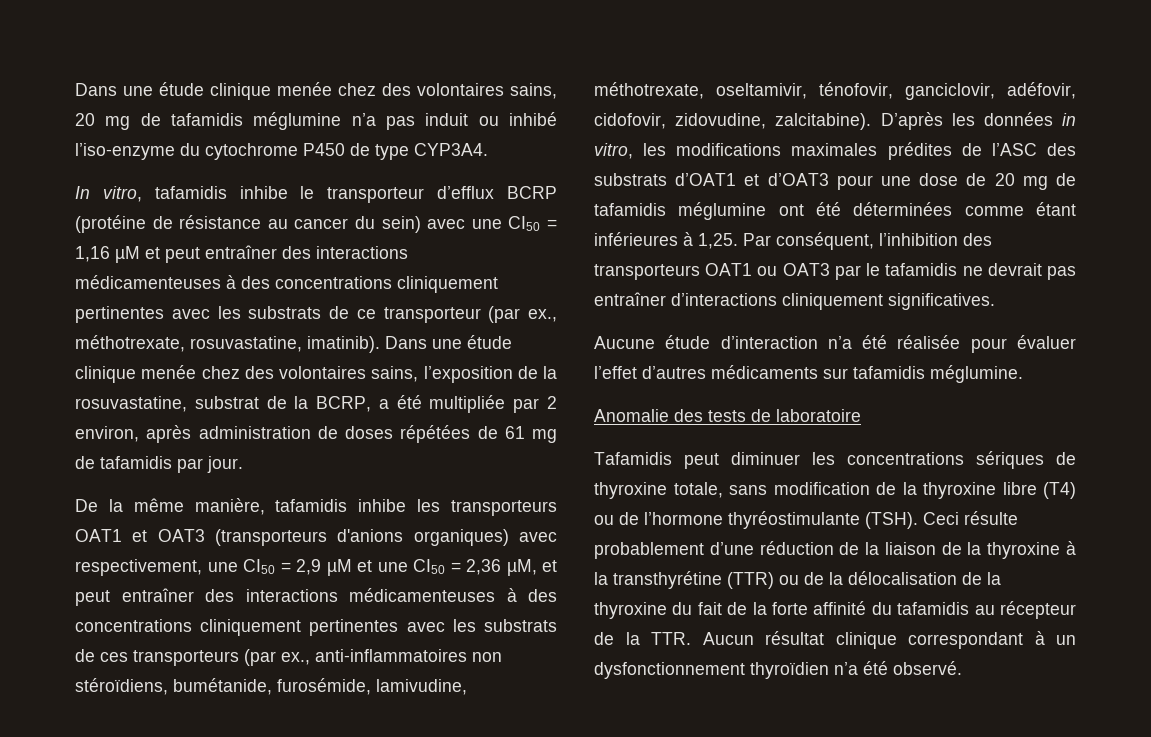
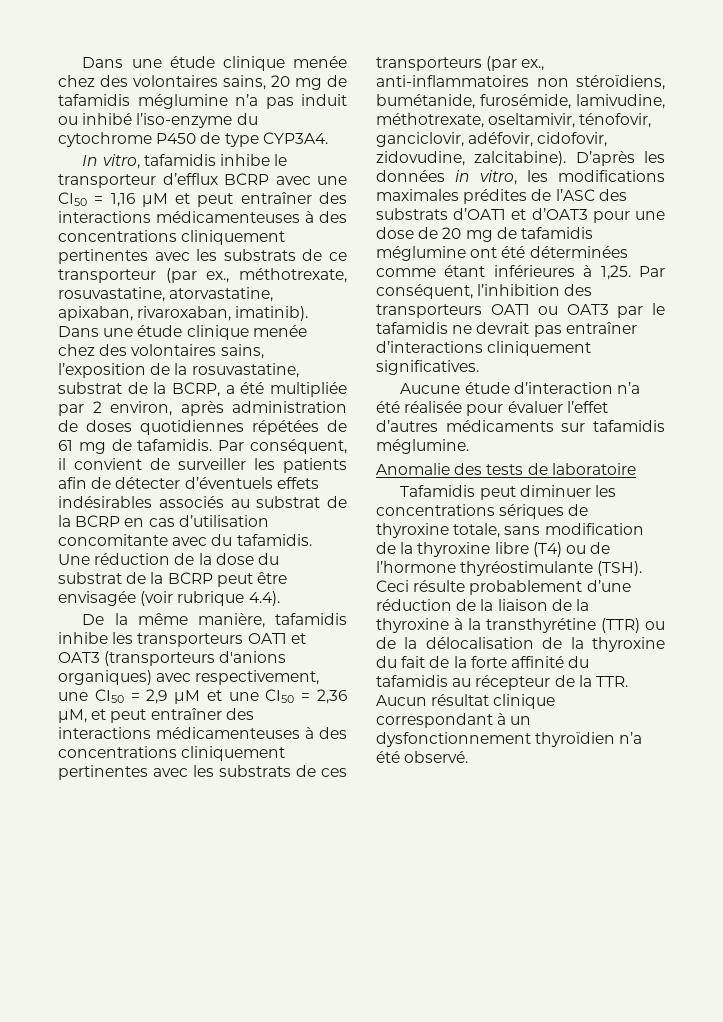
[75,215,421,233] (protéine de résistance au cancer du sein) -> (269, 179) none
(302, 344) none -> [169,287,274,302] [58,306,232,321] atorvastatine, apixaban, rivaroxaban,
(393, 432) none -> [140,420,244,435] quotidiennes
[100,456,243,473] tafamidis par jour. -> [137,439,347,454] [58,458,347,473] [58,477,319,489] [58,496,347,508] [58,515,269,527] [58,534,312,546] [58,553,279,565] [58,572,287,587] [58,591,280,606] tafamidis. Par conséquent, il convient de surveiller les patients afin de détecter d’éventuels effets indésirables associés au substrat de la BCRP en cas d’utilisation concomitante avec du tafamidis. Une réduction de la dose du substrat de la BCRP peut être envisagée (voir rubrique 4.4).

